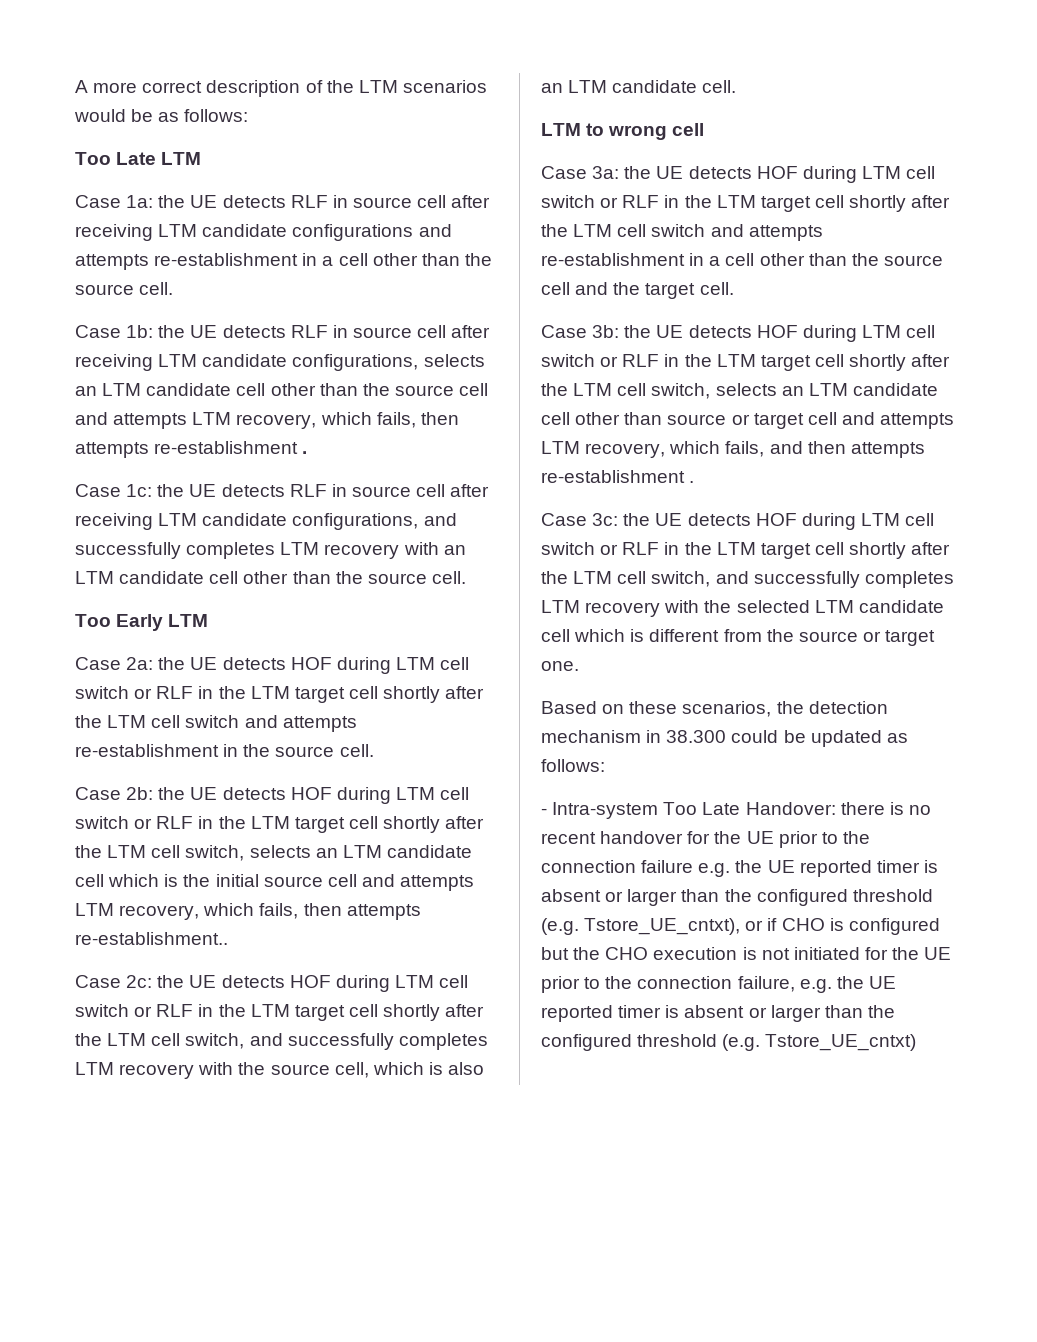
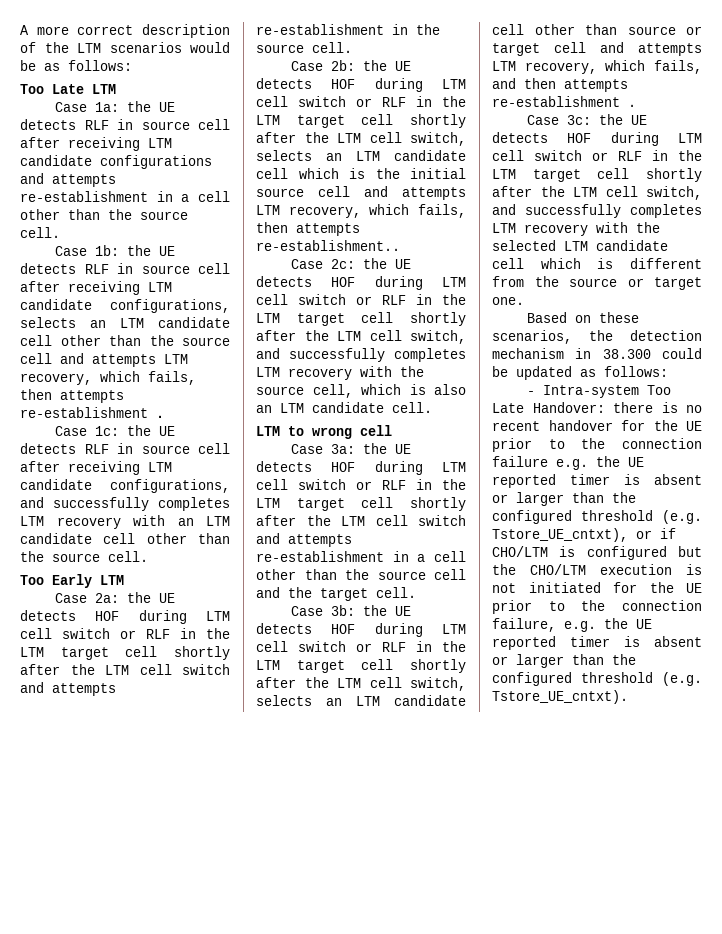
[781,918,825,931] CHO -> [492,546,548,557] CHO/LTM
[605,947,649,960] CHO -> [530,564,586,575] CHO/LTM
[765,1034,917,1051] Tstore_UE_cntxt) -> [492,690,628,704] Tstore_UE_cntxt).

